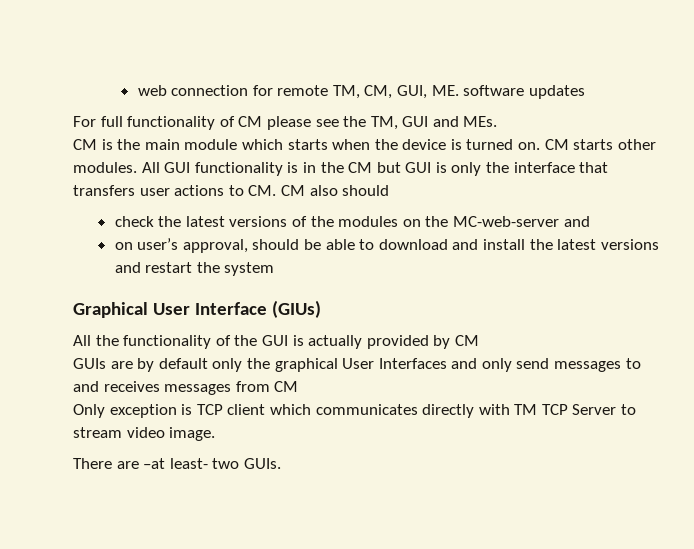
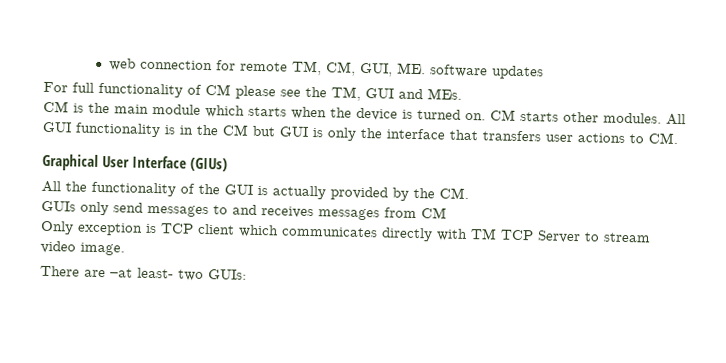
[280,185,390,196] [114,216,590,227] [114,238,659,253] [114,262,275,276] CM also should // check the latest versions of the modules on the MC-web-server and // on user’s approval, should be able to download and install the latest versions and restart the system -> (678, 138) none
[454,335,479,346] CM -> [413,187,469,200] the CM.
[110,358,478,372] are by default only the graphical User Interfaces and -> (76, 206) none
[243,458,281,469] GUIs. -> [208,269,247,280] GUIs:

